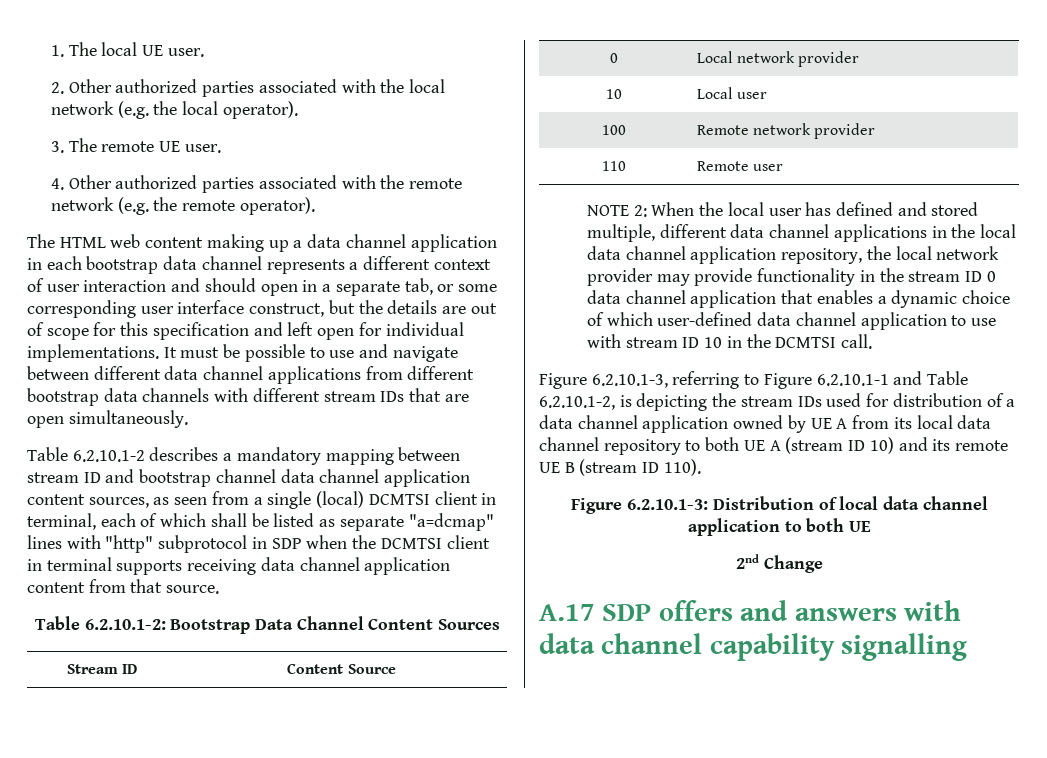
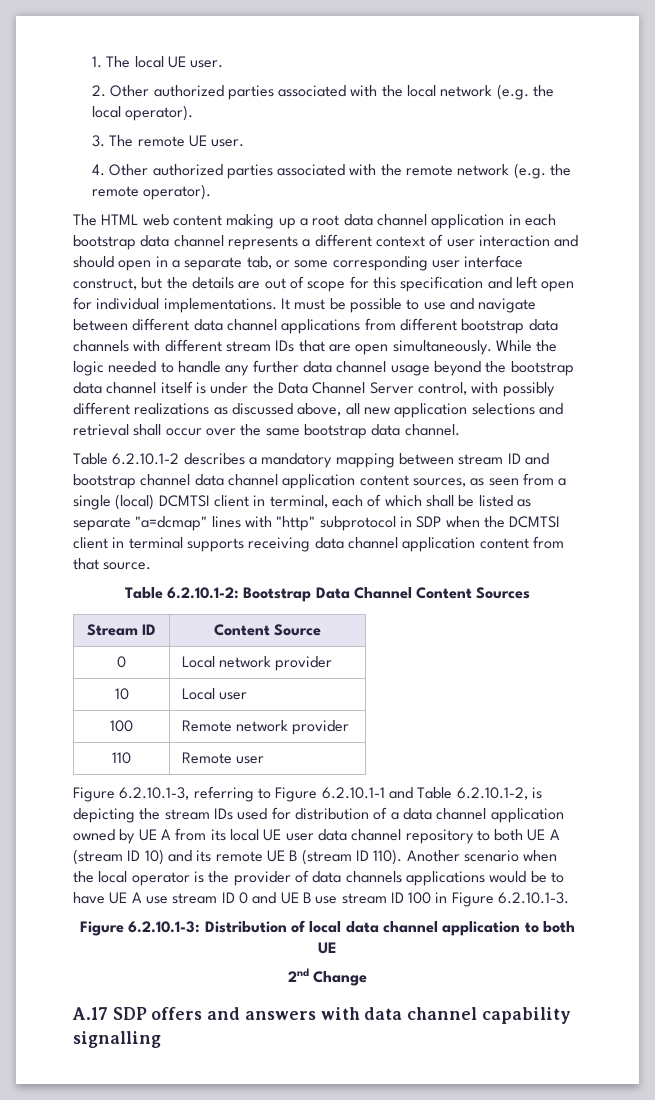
(303, 244) none -> [312,215,340,226] root
(188, 419) none -> [495,340,558,352] [73,360,574,376] [73,381,555,397] [73,402,563,418] [73,424,460,439] While the logic needed to handle any further data channel usage beyond the bootstrap data channel itself is under the Data Channel Server control, with possibly different realizations as discussed above, all new application selections and retrieval shall occur over the same bootstrap data channel.
[586,202,979,217] [586,224,1016,242] [586,246,1000,264] [586,268,996,286] [586,290,1010,308] [586,312,996,330] [586,334,872,349] // NOTE 2: When the local user has defined and stored multiple, different data channel applications in the local data channel application repository, the local network provider may provide functionality in the stream ID 0 data channel application that enables a dynamic choice of which user-defined data channel application to use with stream ID 10 in the DCMTSI call. -> (264, 760) none
(953, 422) none -> [263,829,314,841] UE user
(701, 467) none -> [406,850,558,862] [73,870,564,886] [73,892,570,907] Another scenario when the local operator is the provider of data channels applications would be to have UE A use stream ID 0 and UE B use stream ID 100 in Figure 6.2.10.1-3.

